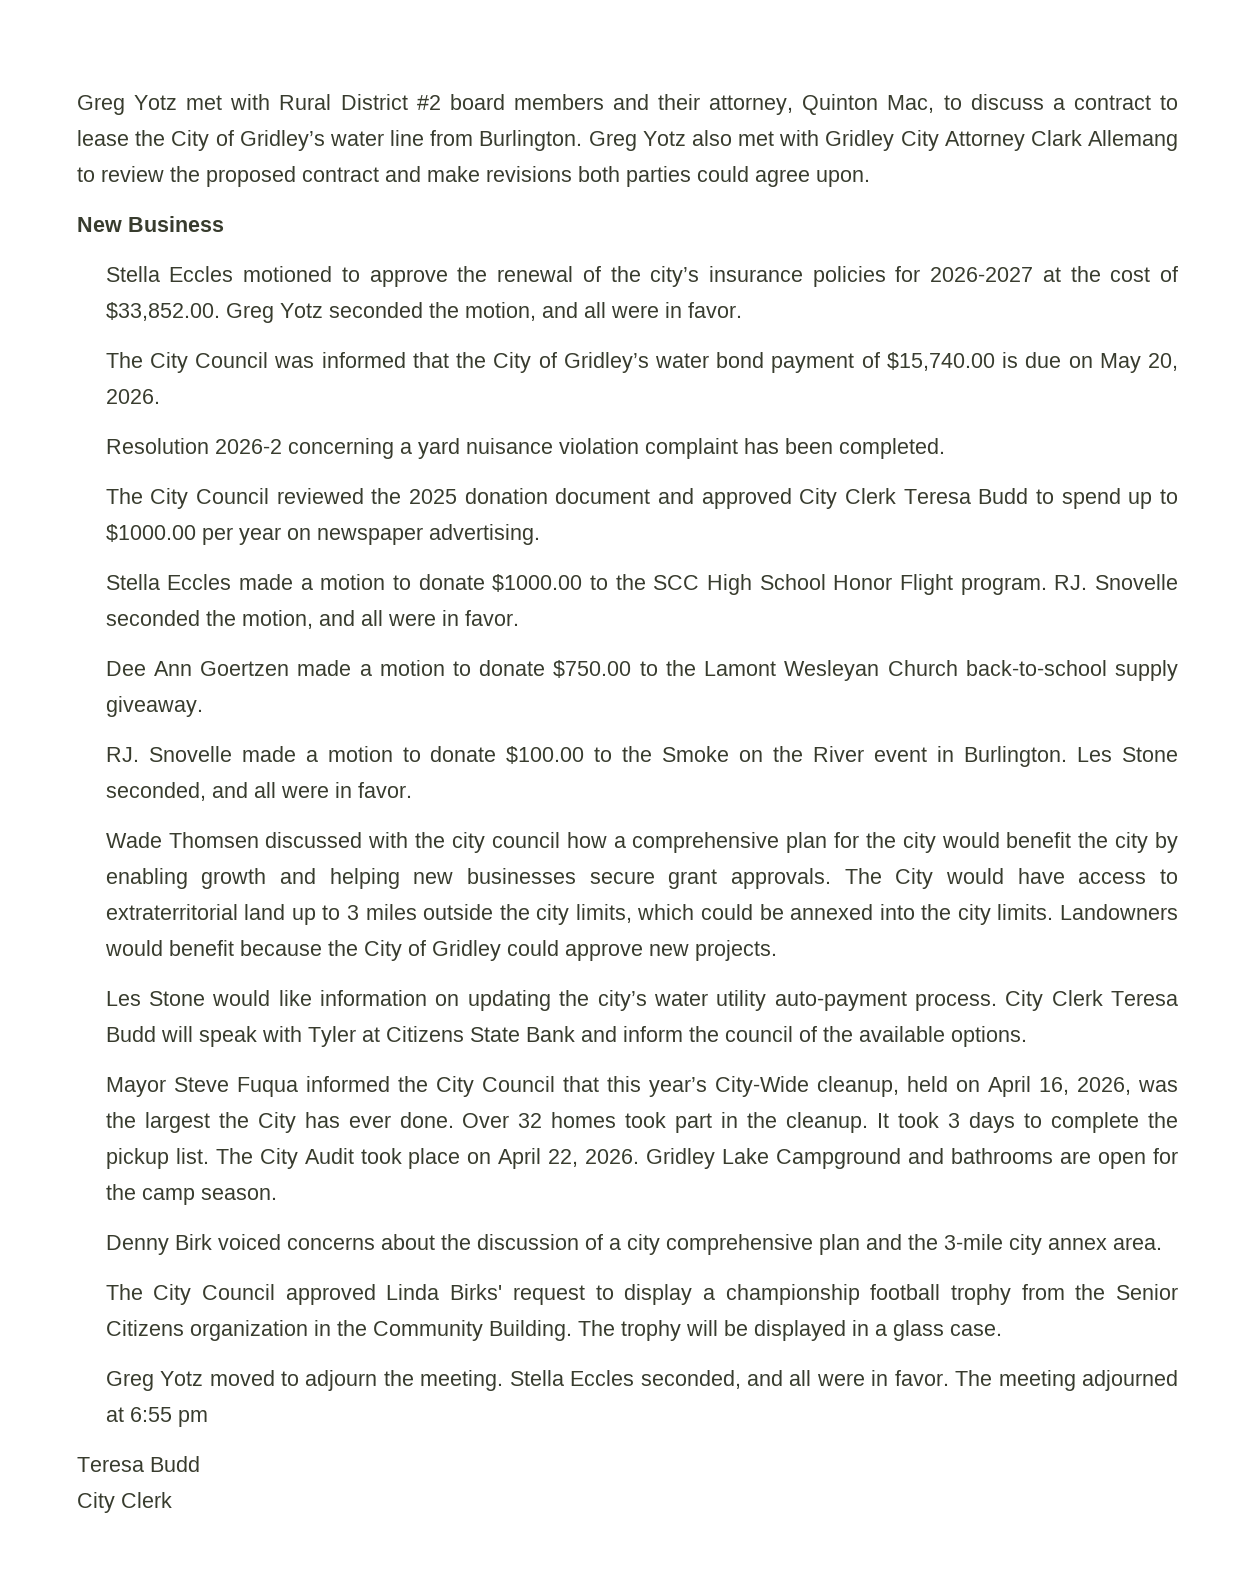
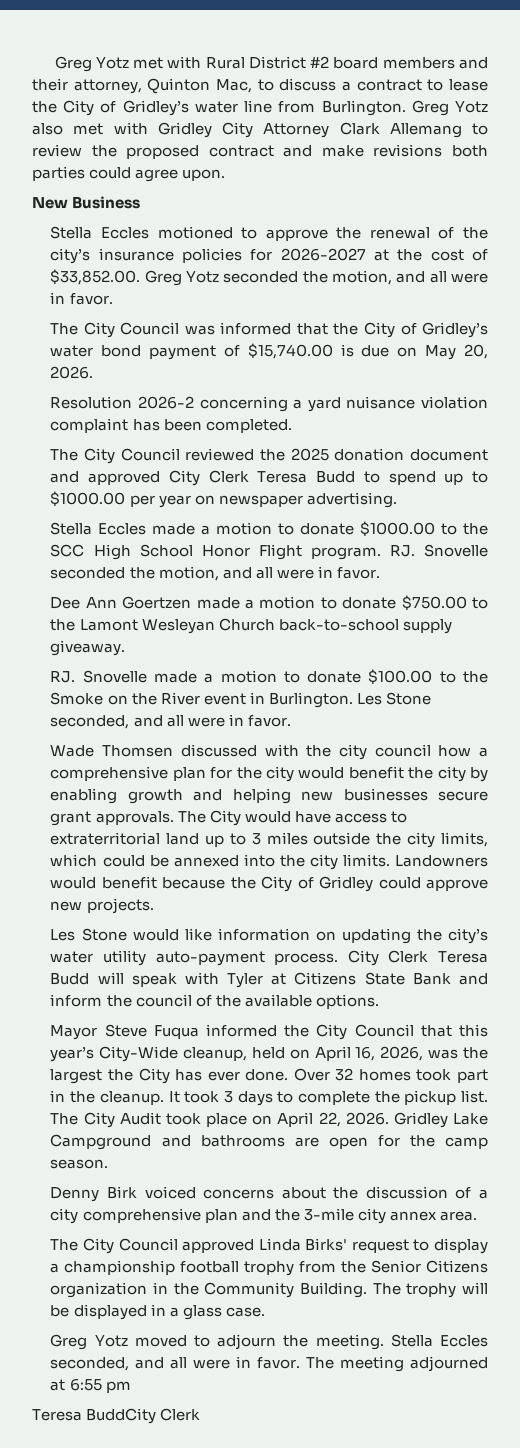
[150,1456,200,1472] [77,1492,115,1513] Budd // City -> [86,1408,157,1424] BuddCity

